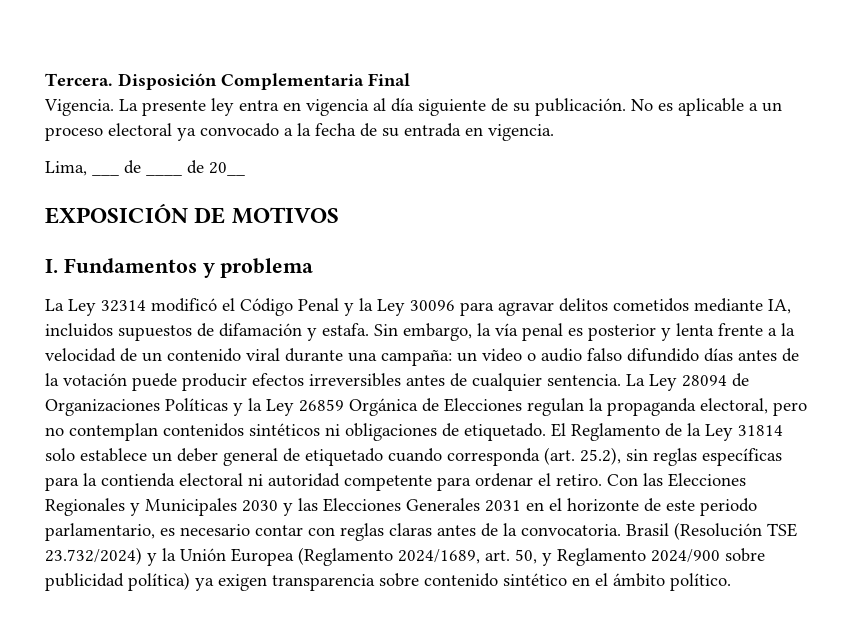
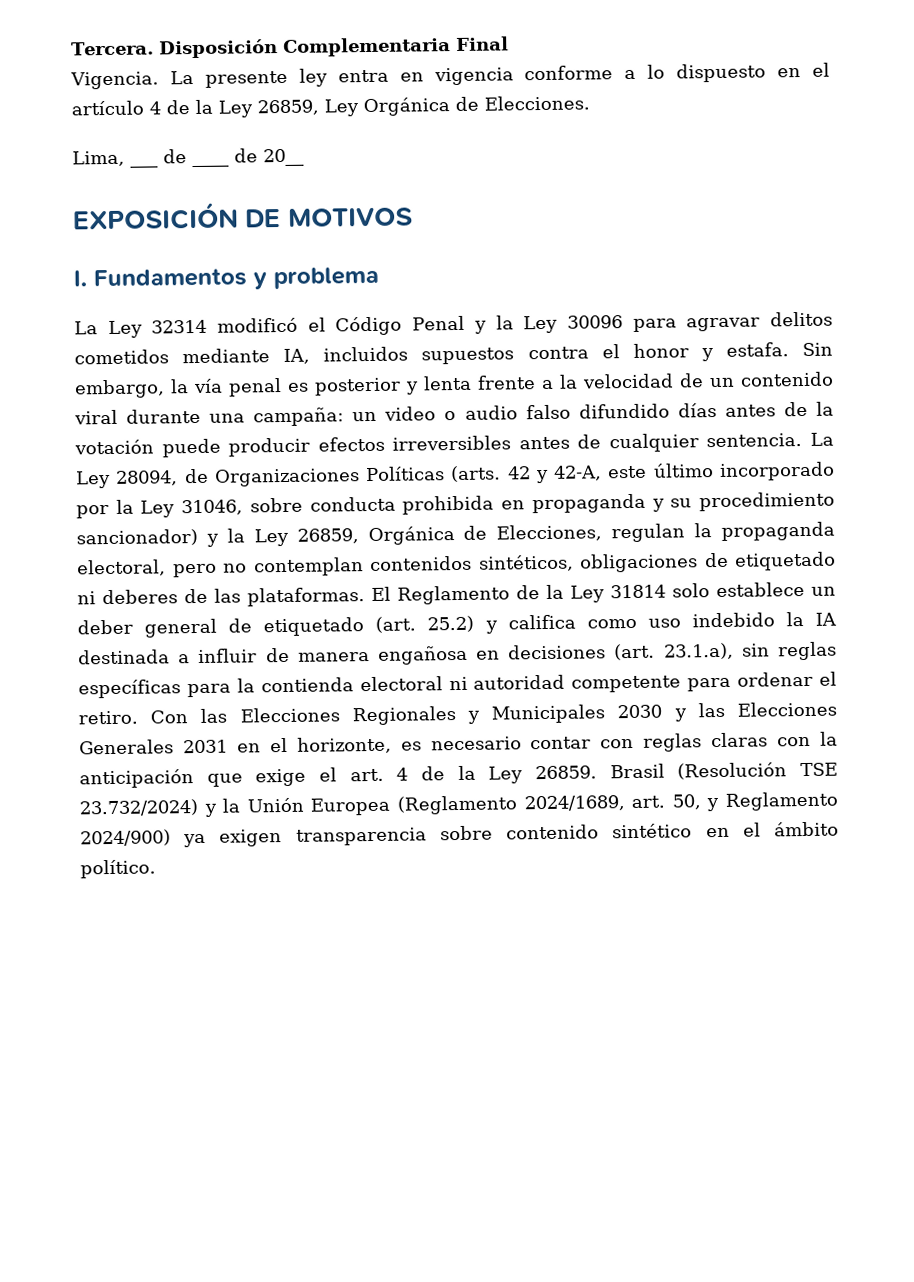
[373,98,782,116] [45,123,554,141] al día siguiente de su publicación. No es aplicable a un proceso electoral ya convocado a la fecha de su entrada en vigencia. -> [524,62,830,83] [71,95,590,118] conforme a lo dispuesto en el artículo 4 de la Ley 26859, Ley Orgánica de Elecciones.
[197,323,302,337] de difamación -> [527,343,689,360] contra el honor
[682,375,727,387] 28094 -> [116,470,179,486] 28094,
[233,398,522,416] y la Ley 26859 Orgánica de Elecciones -> [450,461,836,484] [76,491,836,519] [76,524,603,547] (arts. 42 y 42-A, este último incorporado por la Ley 31046, sobre conducta prohibida en propaganda y su procedimiento sancionador) y la Ley 26859, Orgánica de Elecciones,
[249,423,546,441] sintéticos ni obligaciones de etiquetado. -> [478,551,836,573] [77,587,365,607] sintéticos, obligaciones de etiquetado ni deberes de las plataformas.
[388,447,621,466] cuando corresponda (art. 25.2), -> [375,612,837,634] [78,642,734,665] (art. 25.2) y califica como uso indebido la IA destinada a influir de manera engañosa en decisiones (art. 23.1.a),
[567,498,757,516] [45,523,155,541] horizonte de este periodo parlamentario, -> [296,736,392,754] horizonte,
[437,523,621,537] antes de la convocatoria. -> [777,731,838,747] [79,765,598,789] con la anticipación que exige el art. 4 de la Ley 26859.
[651,548,765,563] [45,572,190,591] 2024/900 sobre publicidad política) -> [80,829,171,847] 2024/900)

